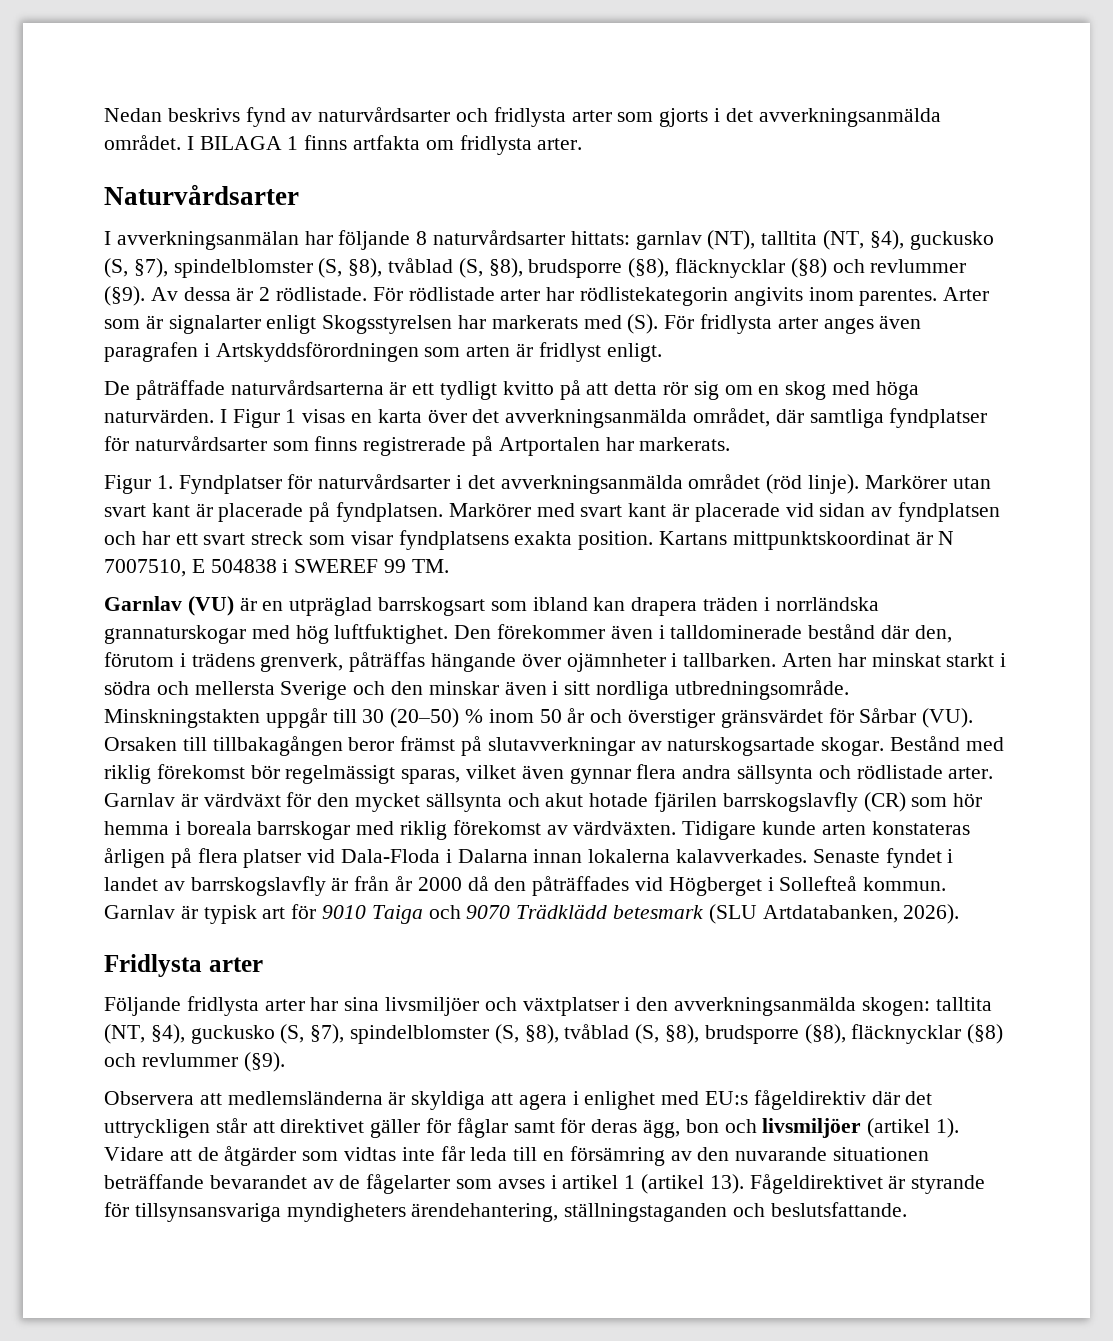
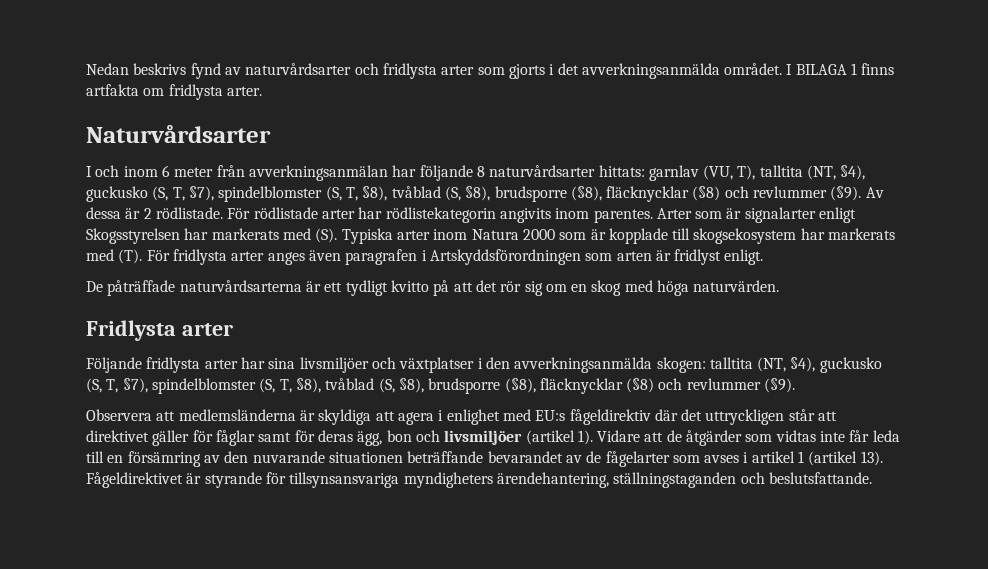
(111, 238) none -> [95,165,245,177] och inom 6 meter från
[707,230,994,250] [104,258,343,278] (NT), talltita (NT, §4), guckusko (S, §7), spindelblomster (S, -> [703,165,866,180] [86,186,358,202] (VU, T), talltita (NT, §4), guckusko (S, T, §7), spindelblomster (S, T,
(659, 324) none -> [341,228,896,244] [86,249,143,264] Typiska arter inom Natura 2000 som är kopplade till skogsekosystem har markerats med (T).
[614,381,658,395] detta -> [475,280,497,292] det
[219,408,988,428] [104,436,731,456] [104,474,991,494] [104,502,1001,522] [104,530,955,550] [104,559,449,577] [104,596,879,616] [104,624,952,644] [104,652,1007,672] [104,680,849,700] [104,708,974,728] [104,736,1004,756] [104,764,994,784] [104,792,983,812] [104,820,970,840] [104,848,954,868] [104,876,947,896] [104,904,960,924] I Figur 1 visas en karta över det avverkningsanmälda området, där samtliga fyndplatser för naturvårdsarter som finns registrerade på Artportalen har markerats. // Figur 1. Fyndplatser för naturvårdsarter i det avverkningsanmälda området (röd linje). Markörer utan svart kant är placerade på fyndplatsen. Markörer med svart kant är placerade vid sidan av fyndplatsen och har ett svart streck som visar fyndplatsens exakta position. Kartans mittpunktskoordinat är N 7007510, E 504838 i SWEREF 99 TM. // Garnlav (VU) är en utpräglad barrskogsart som ibland kan drapera träden i norrländska grannaturskogar med hög luftfuktighet. Den förekommer även i talldominerade bestånd där den, förutom i trädens grenverk, påträffas hängande över ojämnheter i tallbarken. Arten har minskat starkt i södra och mellersta Sverige och den minskar även i sitt nordliga utbredningsområde. Minskningstakten uppgår till 30 (20–50) % inom 50 år och överstiger gränsvärdet för Sårbar (VU). Orsaken till tillbakagången beror främst på slutavverkningar av naturskogsartade skogar. Bestånd med riklig förekomst bör regelmässigt sparas, vilket även gynnar flera andra sällsynta och rödlistade arter. Garnlav är värdväxt för den mycket sällsynta och akut hotade fjärilen barrskogslavfly (CR) som hör hemma i boreala barrskogar med riklig förekomst av värdväxten. Tidigare kunde arten konstateras årligen på flera platser vid Dala-Floda i Dalarna innan lokalerna kalavverkades. Senaste fyndet i landet av barrskogslavfly är från år 2000 då den påträffades vid Högberget i Sollefteå kommun. Garnlav är typisk art för 9010 Taiga och 9070 Trädklädd betesmark (SLU Artdatabanken, 2026). -> (780, 286) none
[310,1024,519,1044] §7), spindelblomster (S, -> [106,378,292,394] T, §7), spindelblomster (S, T,

